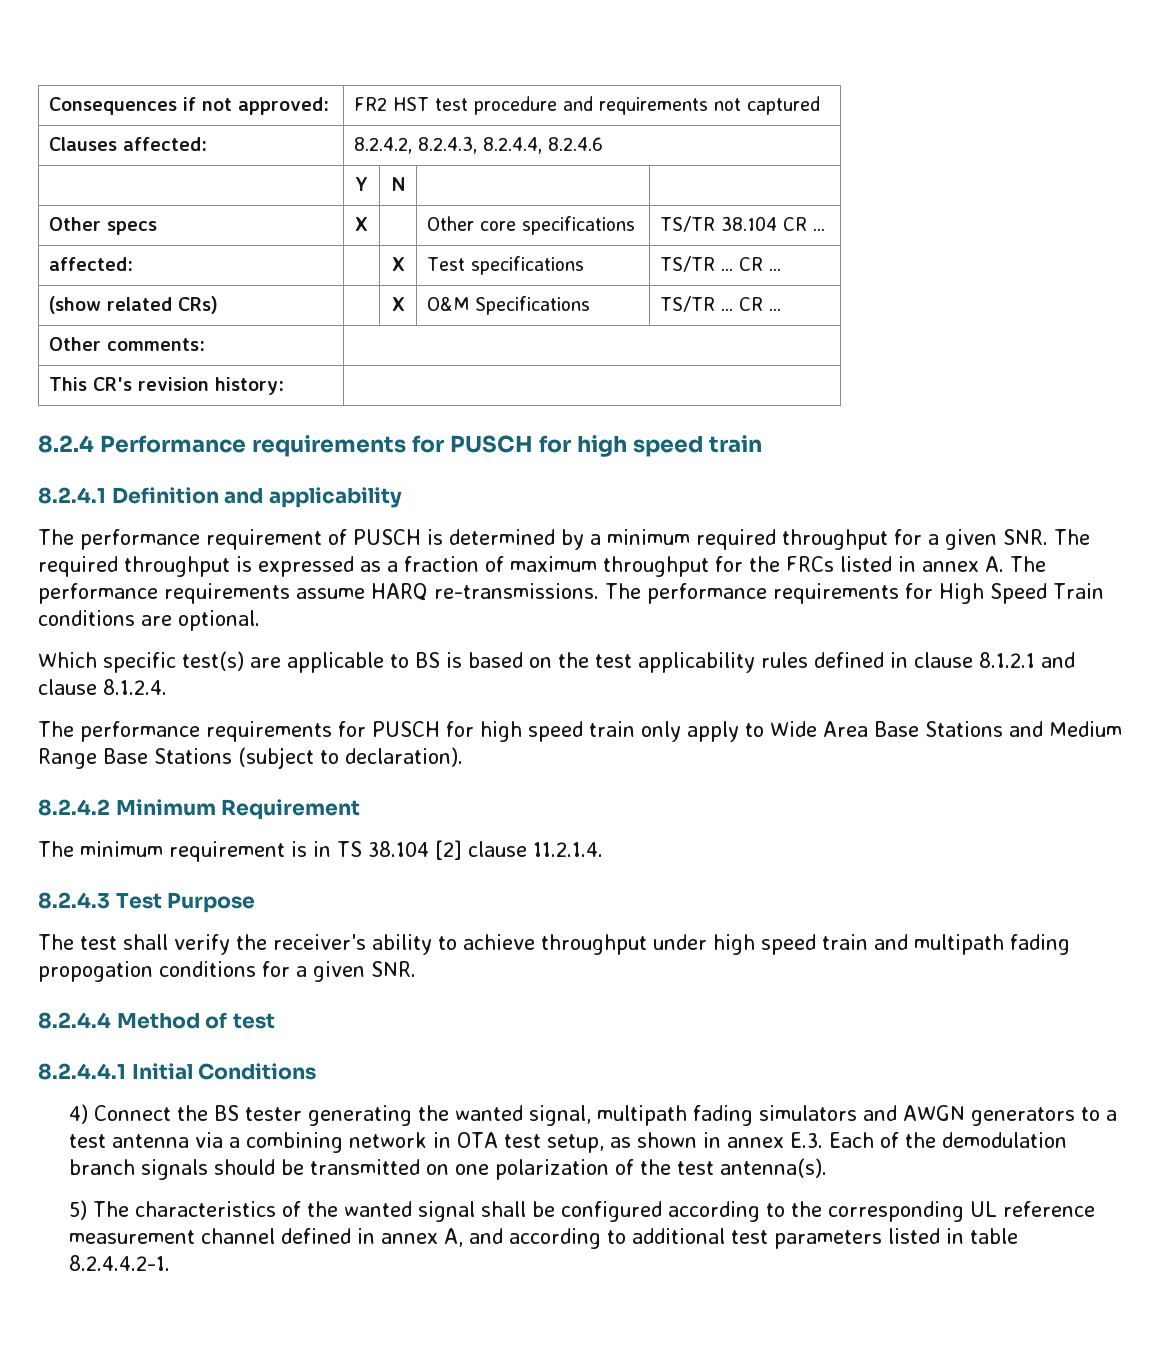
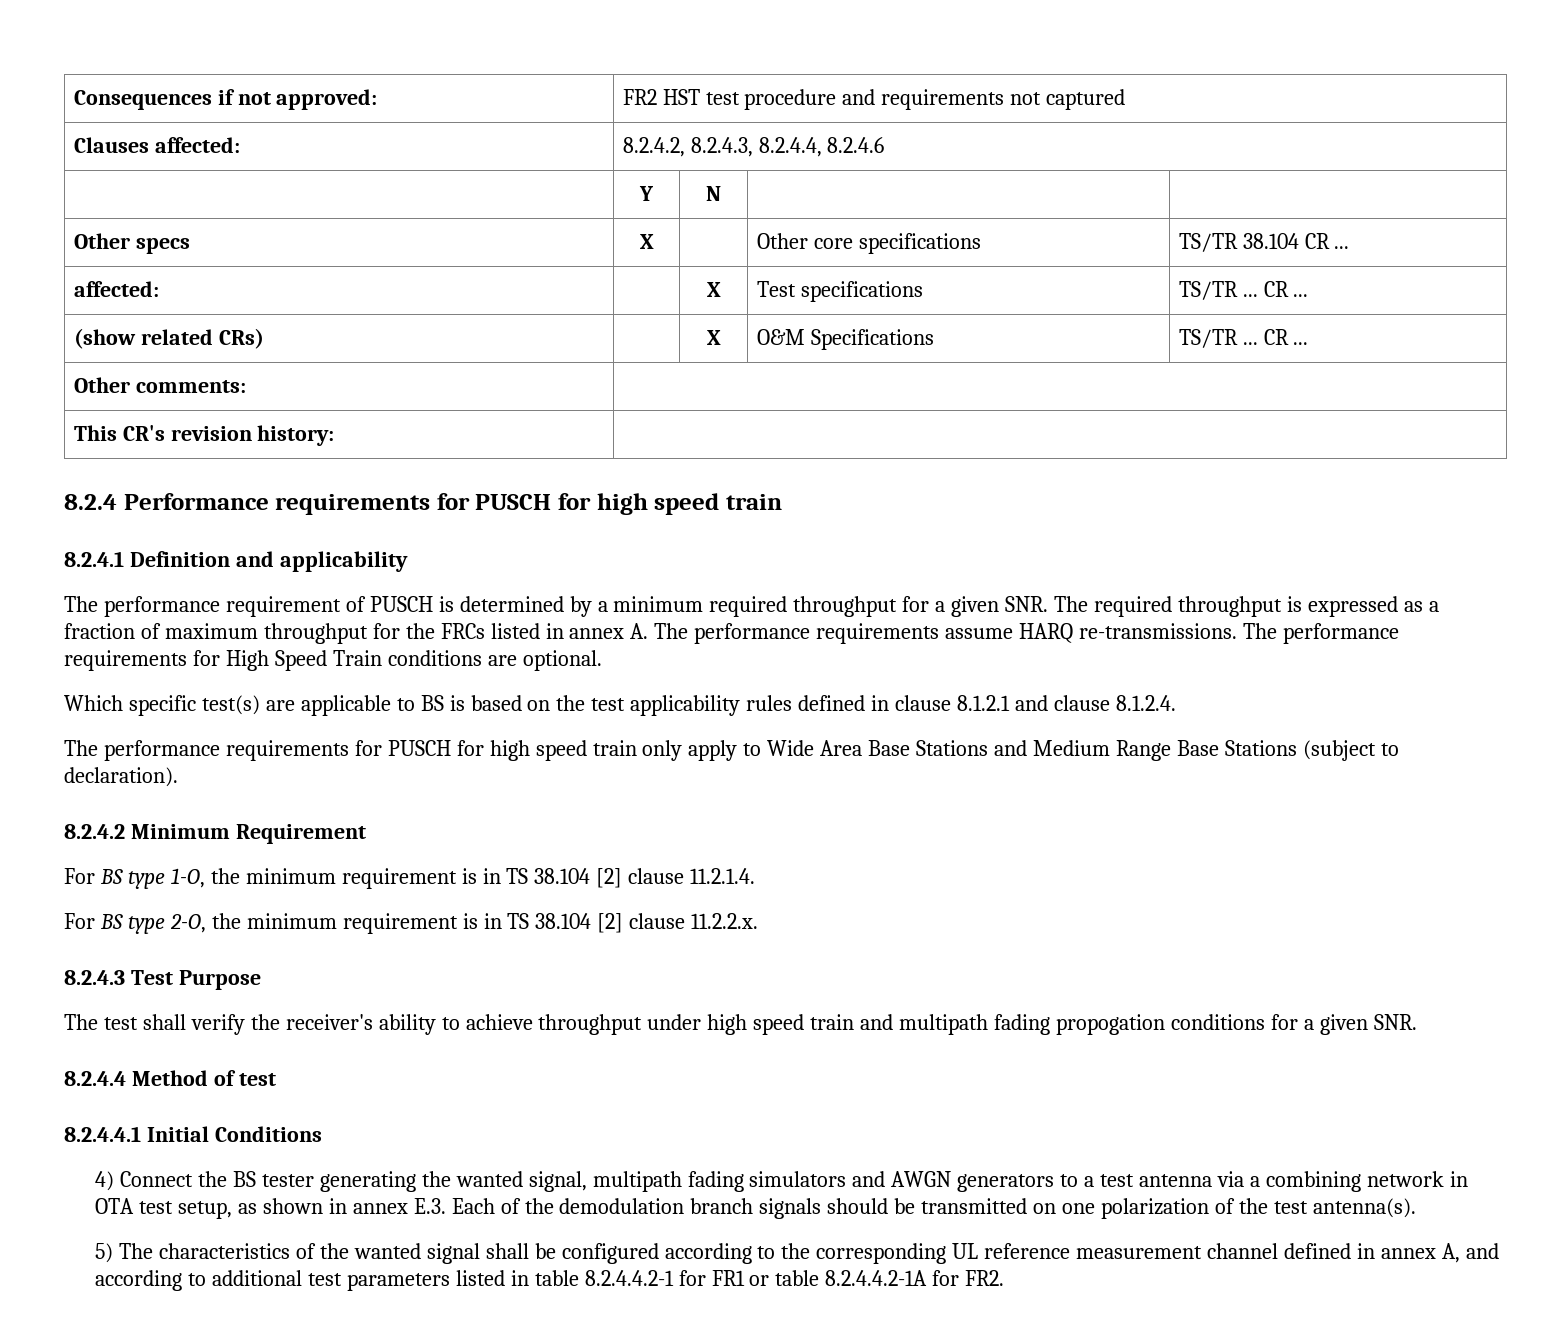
[38,841,74,857] The -> [64,868,240,889] For BS type 1-O, the
(603, 849) none -> [64,913,759,934] // For BS type 2-O, the minimum requirement is in TS 38.104 [2] clause 11.2.2.x.
[68,1255,170,1271] 8.2.4.4.2-1. -> [584,1270,1005,1286] 8.2.4.4.2-1 for FR1 or table 8.2.4.4.2-1A for FR2.

